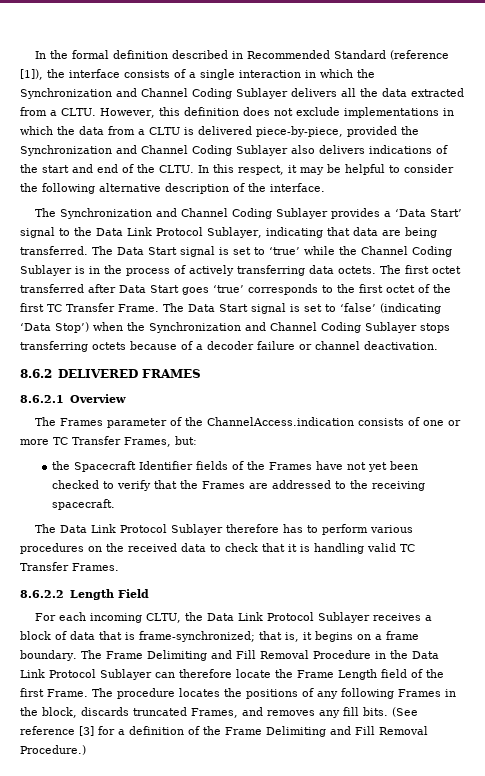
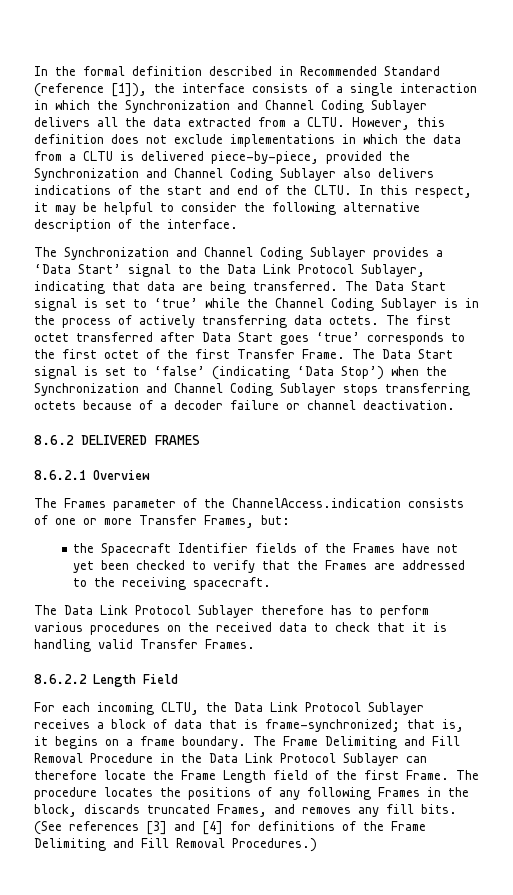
[47,304,62,312] TC -> (230, 354) none
[53,437,68,445] TC -> (132, 521) none
[400,544,415,552] TC -> (133, 644) none
[20,726,184,736] reference [3] for a definition -> [69,821,335,835] references [3] and [4] for definitions
[20,745,86,755] Procedure.) -> [232,838,317,852] Procedures.)

